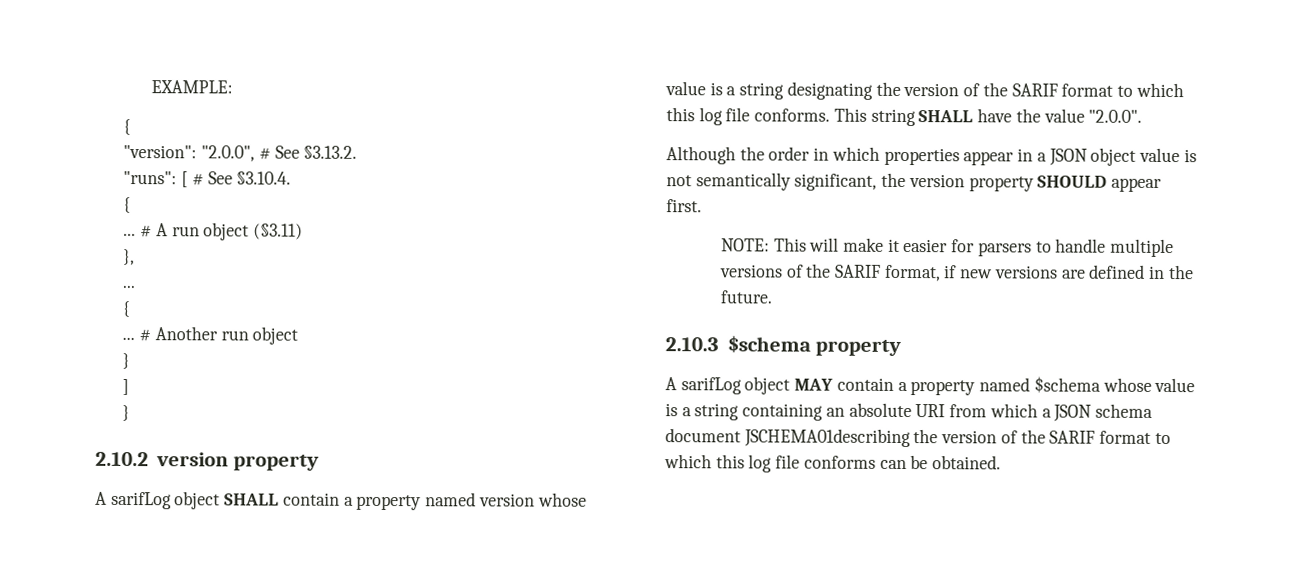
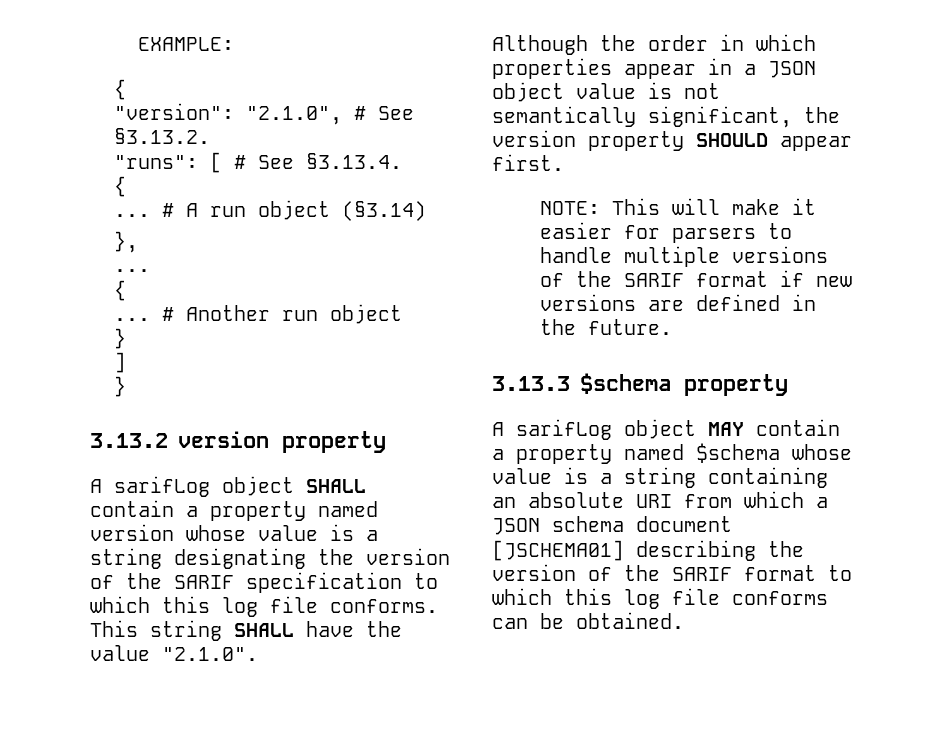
[201,145,256,162] "2.0.0", -> [246,106,343,125] "2.1.0",
[236,171,292,185] §3.10.4. -> [306,153,403,169] §3.13.4.
[253,223,304,240] (§3.11) -> [342,201,427,221] (§3.14)
[95,451,149,467] 2.10.2 -> [90,433,168,448] 3.13.2
[1061,83,1114,97] format -> [246,572,402,593] specification
[1088,109,1143,123] "2.0.0". -> [162,647,258,661] "2.1.0".
[884,264,941,282] format, -> [696,271,769,287] format
[665,337,719,352] 2.10.3 -> [492,376,570,391] 3.13.3
[743,428,911,448] JSCHEMA01describing -> [492,540,756,561] [JSCHEMA01] describing

